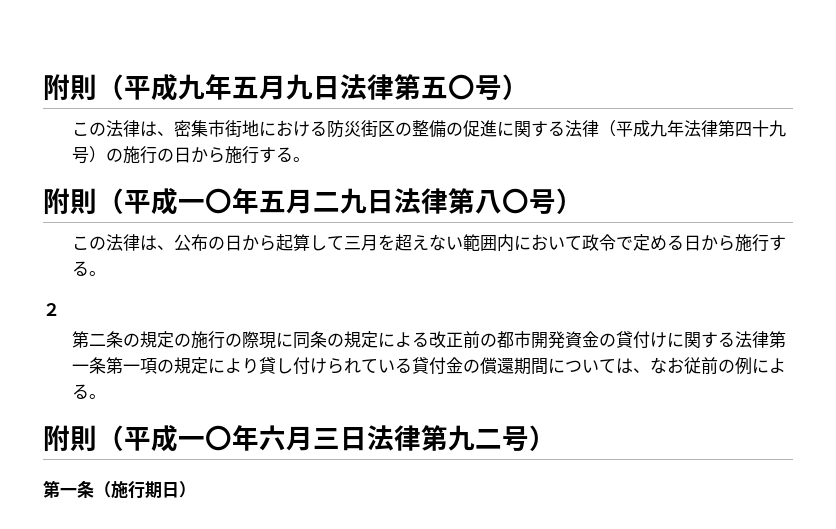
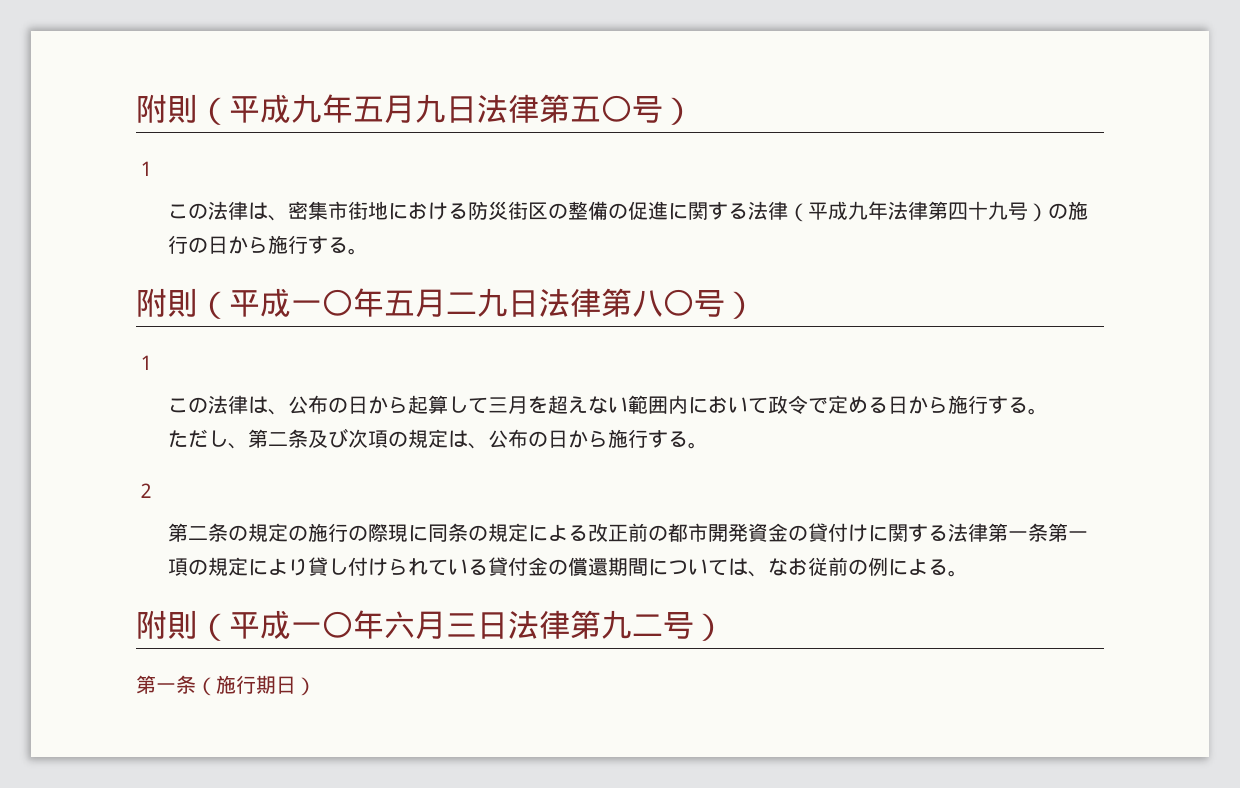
(529, 87) none -> [136,161,156,176] // １
(583, 201) none -> [136,355,156,370] // １
(107, 273) none -> [168,428,709,449] // ただし、第二条及び次項の規定は、公布の日から施行する。

